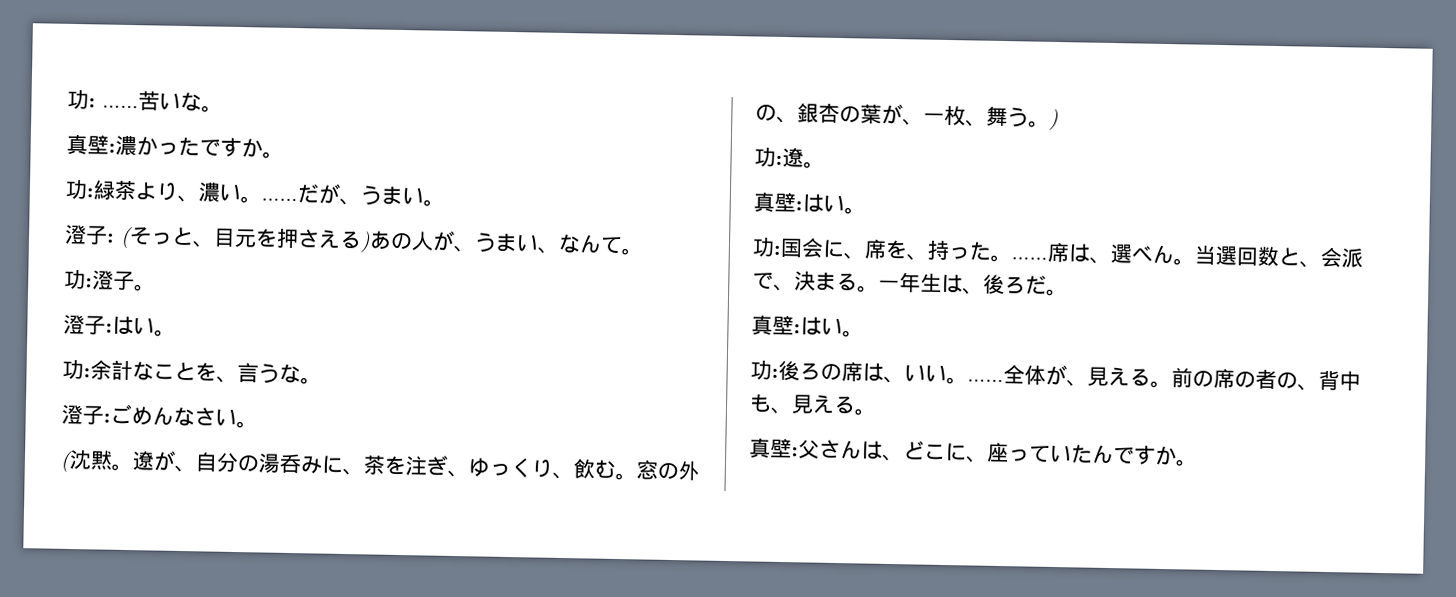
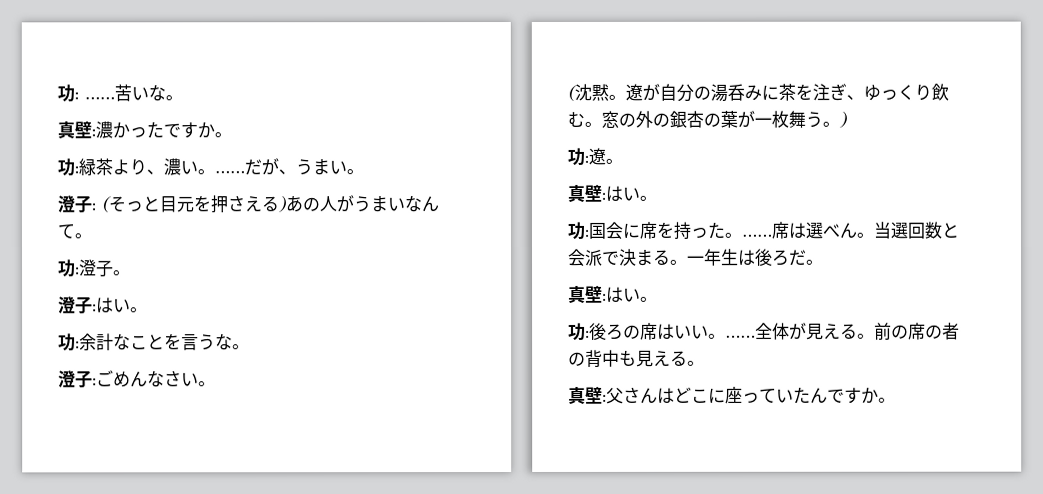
[192,240,214,248] 、 -> (160, 204) none
[453,232,559,254] 、うまい、 -> [353,196,405,213] うまい
[216,375,238,384] 、 -> (182, 341) none
[174,464,196,473] 、 -> (660, 92) none
[342,467,364,476] 、 -> (779, 92) none
[552,471,574,480] 、 -> (932, 92) none
[776,115,798,124] 、 -> (670, 119) none
[902,105,987,127] 、一枚、 -> [754,110,789,128] 一枚
[843,238,928,261] 、席を、 -> [639,221,674,239] 席を
[1089,256,1111,265] 、 -> (806, 230) none
[1299,246,1364,268] [752,272,795,292] 、会派で、 -> [568,248,620,266] 会派で
[962,287,984,295] 、 -> (756, 257) none
[883,375,905,384] 、 -> (675, 331) none
[1066,379,1088,387] 、 -> (807, 331) none
[1297,370,1361,392] [749,393,793,415] 、背中も、 -> [585,349,637,367] 背中も
[882,440,988,463] 、どこに、 -> [674,386,726,404] どこに

